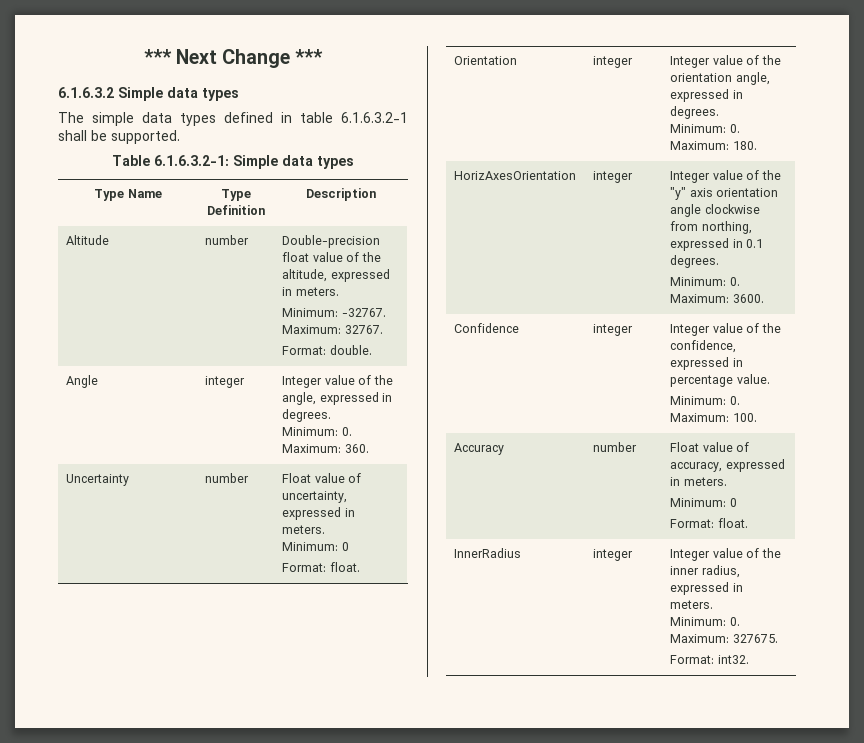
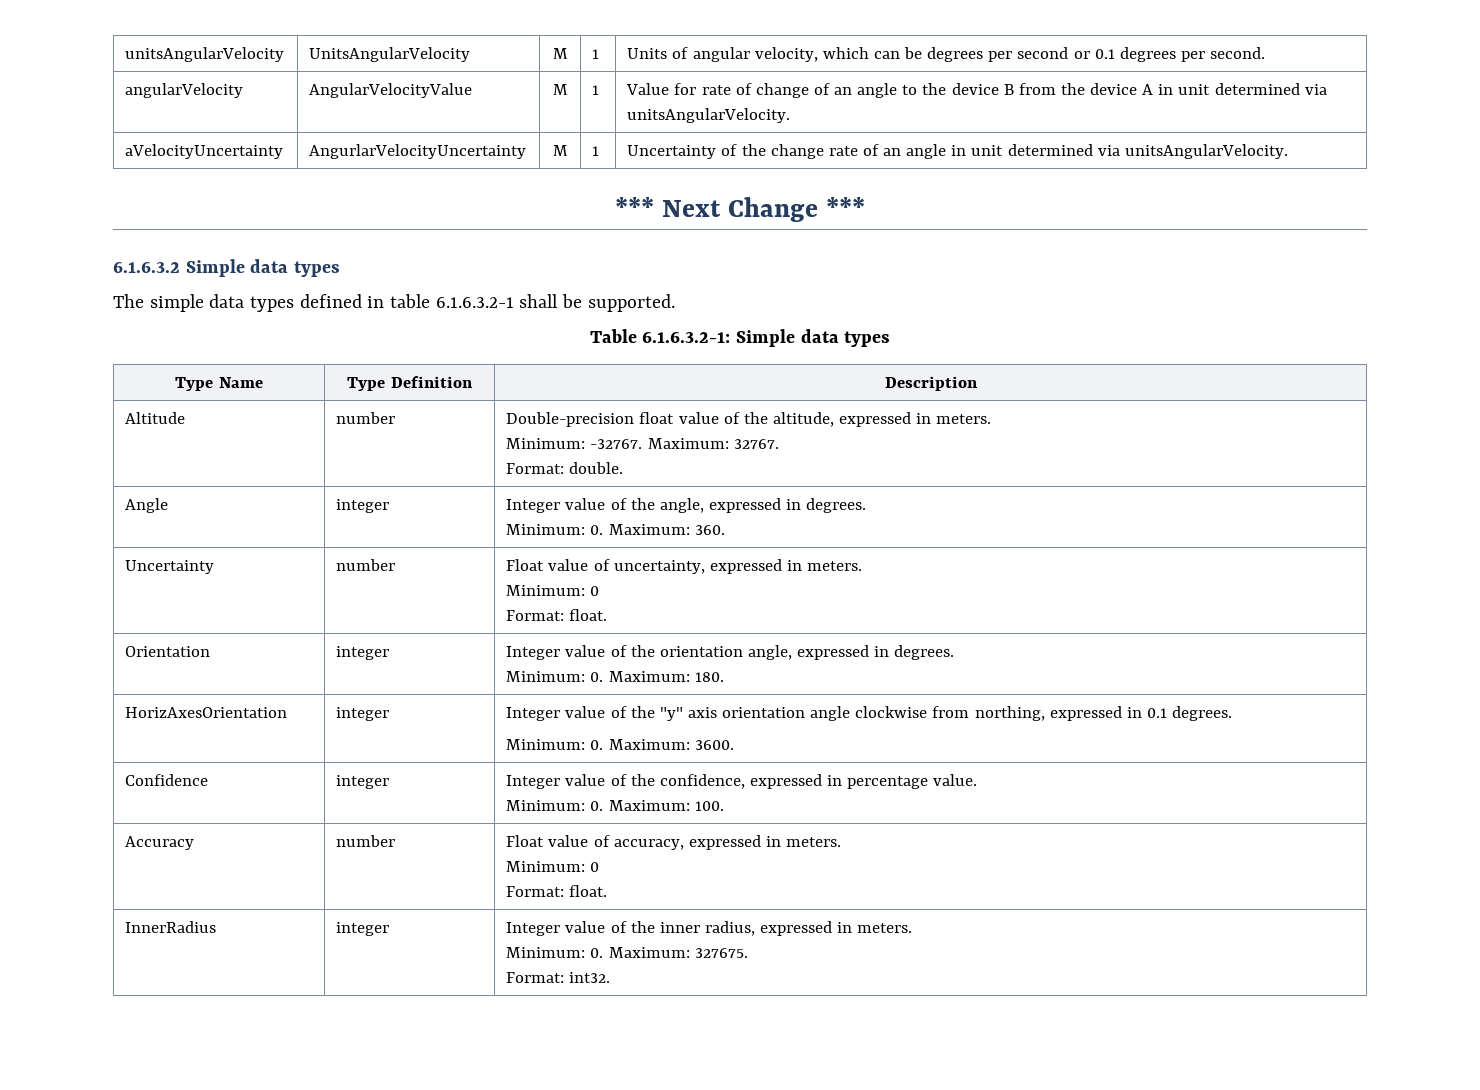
(143, 56) none -> [125,47,285,62] [309,47,471,62] [552,48,568,59] [592,49,600,59] [627,47,1266,62] [125,83,244,98] [309,83,473,98] [552,84,568,95] [592,85,600,95] [626,83,1327,98] [627,108,791,123] [125,144,284,159] [309,144,527,159] [552,145,568,156] [592,146,600,156] [627,144,1288,159] unitsAngularVelocity | UnitsAngularVelocity | M | 1 | Units of angular velocity, which can be degrees per second or 0.1 degrees per second. // angularVelocity | AngularVelocityValue | M | 1 | Value for rate of change of an angle to the device B from the device A in unit determined via unitsAngularVelocity. // aVelocityUncertainty | AngurlarVelocityUncertainty | M | 1 | Uncertainty of the change rate of an angle in unit determined via unitsAngularVelocity. //

